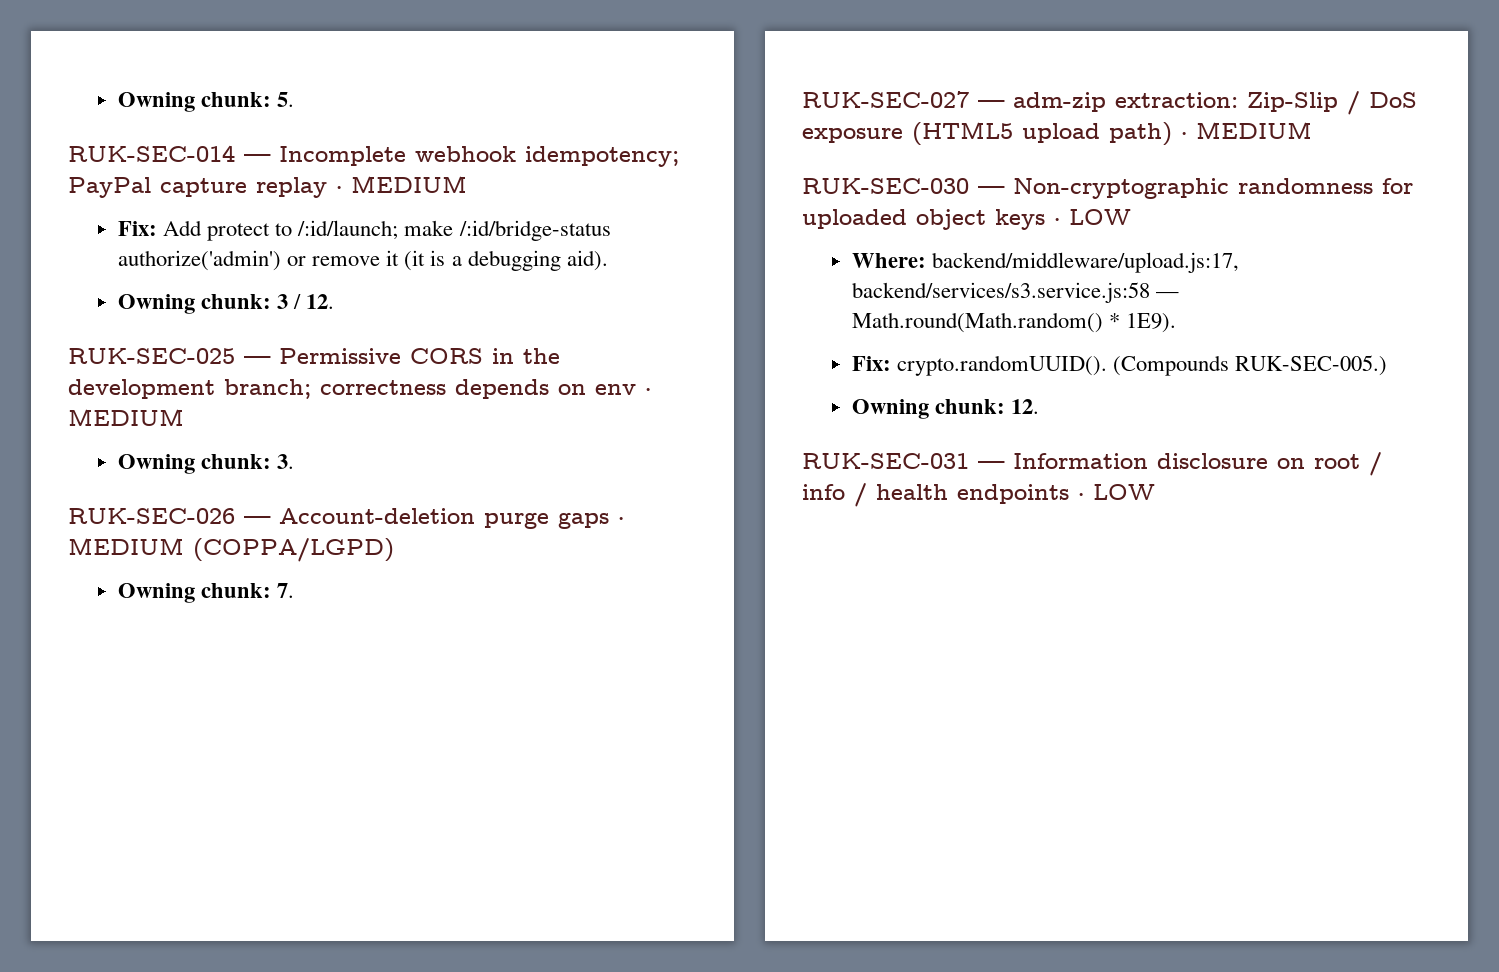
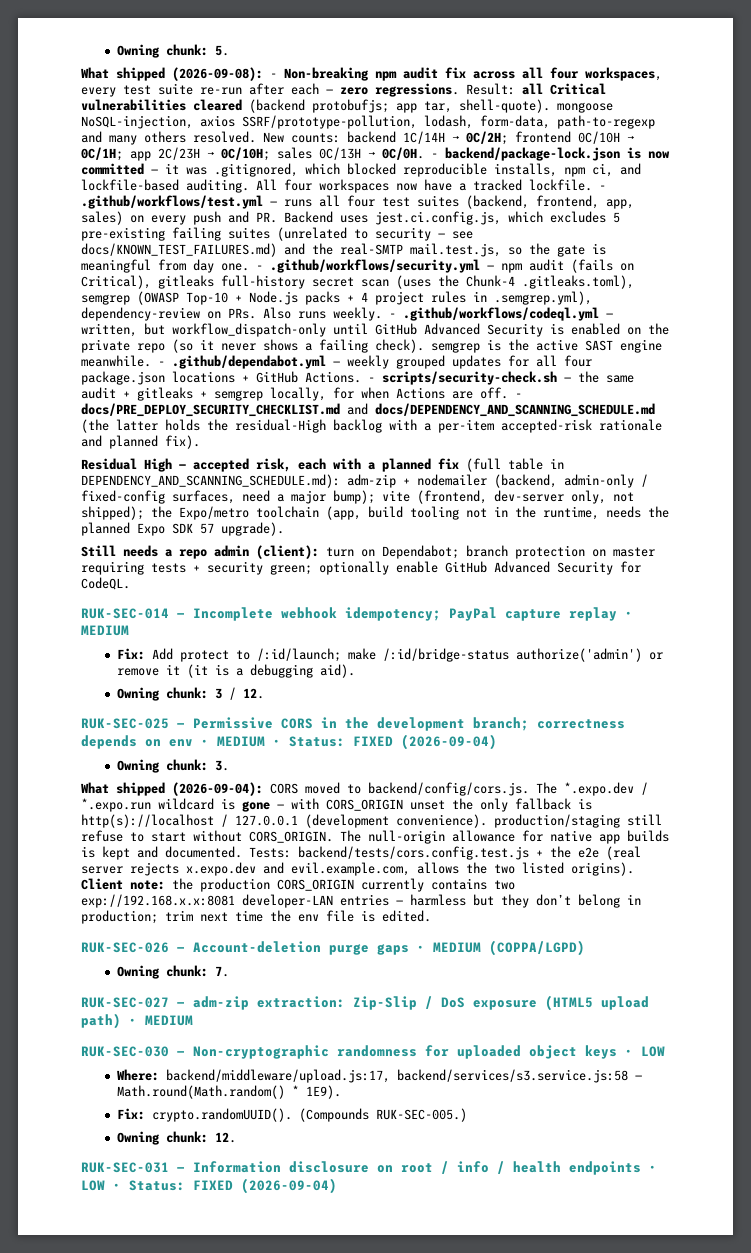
(295, 99) none -> [81,67,662,81] [81,83,606,97] [81,99,613,113] [81,115,655,129] [81,131,635,145] [81,147,670,161] [81,163,641,177] [81,179,606,193] [81,195,634,209] [81,211,620,225] [81,227,473,241] [81,243,606,257] [81,259,634,273] [81,275,634,289] [81,291,592,305] [81,307,613,321] [81,323,669,337] [81,339,662,353] [81,355,592,369] [81,371,634,385] [81,387,522,401] [81,403,655,417] [81,419,662,433] [81,435,200,449] [81,458,564,472] [81,474,648,488] [81,490,634,504] [81,506,669,520] [81,522,284,536] [81,545,655,559] [81,561,641,575] [81,577,130,590] // What shipped (2026-09-08): - Non-breaking npm audit fix across all four workspaces, every test suite re-run after each — zero regressions. Result: all Critical vulnerabilities cleared (backend protobufjs; app tar, shell-quote). mongoose NoSQL-injection, axios SSRF/prototype-pollution, lodash, form-data, path-to-regexp and many others resolved. New counts: backend 1C/14H → 0C/2H; frontend 0C/10H → 0C/1H; app 2C/23H → 0C/10H; sales 0C/13H → 0C/0H. - backend/package-lock.json is now committed — it was .gitignored, which blocked reproducible installs, npm ci, and lockfile-based auditing. All four workspaces now have a tracked lockfile. - .github/workflows/test.yml — runs all four test suites (backend, frontend, app, sales) on every push and PR. Backend uses jest.ci.config.js, which excludes 5 pre-existing failing suites (unrelated to security — see docs/KNOWN_TEST_FAILURES.md) and the real-SMTP mail.test.js, so the gate is meaningful from day one. - .github/workflows/security.yml — npm audit (fails on Critical), gitleaks full-history secret scan (uses the Chunk-4 .gitleaks.toml), semgrep (OWASP Top-10 + Node.js packs + 4 project rules in .semgrep.yml), dependency-review on PRs. Also runs weekly. - .github/workflows/codeql.yml — written, but workflow_dispatch-only until GitHub Advanced Security is enabled on the private repo (so it never shows a failing check). semgrep is the active SAST engine meanwhile. - .github/dependabot.yml — weekly grouped updates for all four package.json locations + GitHub Actions. - scripts/security-check.sh — the same audit + gitleaks + semgrep locally, for when Actions are off. - docs/PRE_DEPLOY_SECURITY_CHECKLIST.md and docs/DEPENDENCY_AND_SCANNING_SCHEDULE.md (the latter holds the residual-High backlog with a per-item accepted-risk rationale and planned fix). // Residual High — accepted risk, each with a planned fix (full table in DEPENDENCY_AND_SCANNING_SCHEDULE.md): adm-zip + nodemailer (backend, admin-only / fixed-config surfaces, need a major bump); vite (frontend, dev-server only, not shipped); the Expo/metro toolchain (app, build tooling not in the runtime, needs the planned Expo SDK 57 upgrade). // Still needs a repo admin (client): turn on Dependabot; branch protection on master requiring tests + security green; optionally enable GitHub Advanced Security for CodeQL.
(184, 417) none -> [273,734,497,750] · Status: FIXED (2026-09-04)
(295, 461) none -> [81,782,648,796] [81,798,592,812] [81,814,662,828] [81,830,669,844] [81,846,641,860] [81,862,634,876] [81,878,515,892] [81,894,641,908] [81,910,431,924] // What shipped (2026-09-04): CORS moved to backend/config/cors.js. The *.expo.dev / *.expo.run wildcard is gone — with CORS_ORIGIN unset the only fallback is http(s)://localhost / 127.0.0.1 (development convenience). production/staging still refuse to start without CORS_ORIGIN. The null-origin allowance for native app builds is kept and documented. Tests: backend/tests/cors.config.test.js + the e2e (real server rejects x.expo.dev and evil.example.com, allows the two listed origins). Client note: the production CORS_ORIGIN currently contains two exp://192.168.x.x:8081 developer-LAN entries — harmless but they don’t belong in production; trim next time the env file is edited.
(1155, 492) none -> [113,1178,337,1194] · Status: FIXED (2026-09-04)

